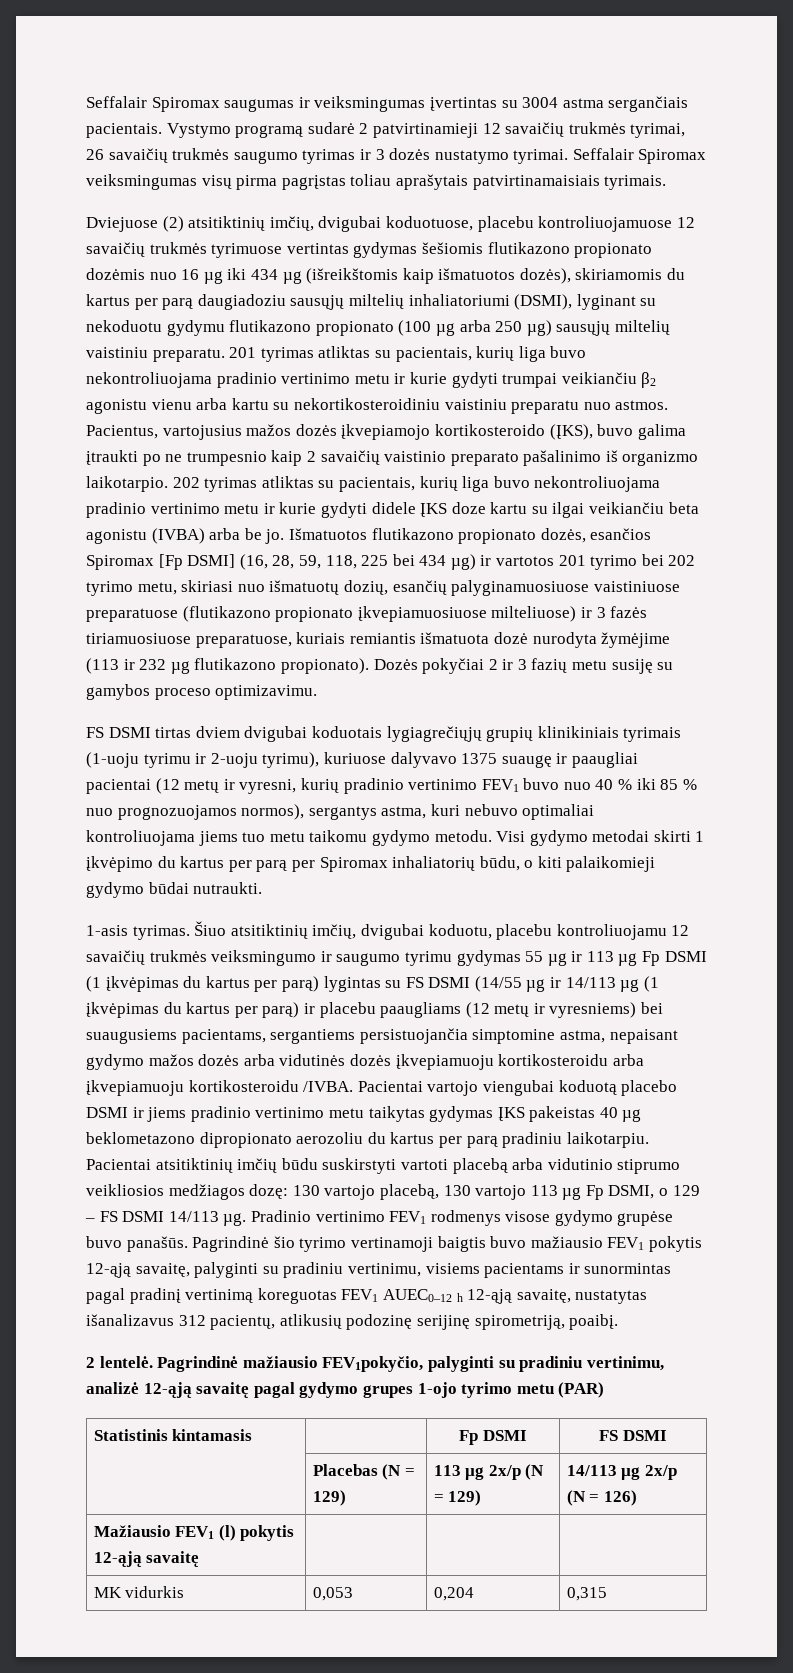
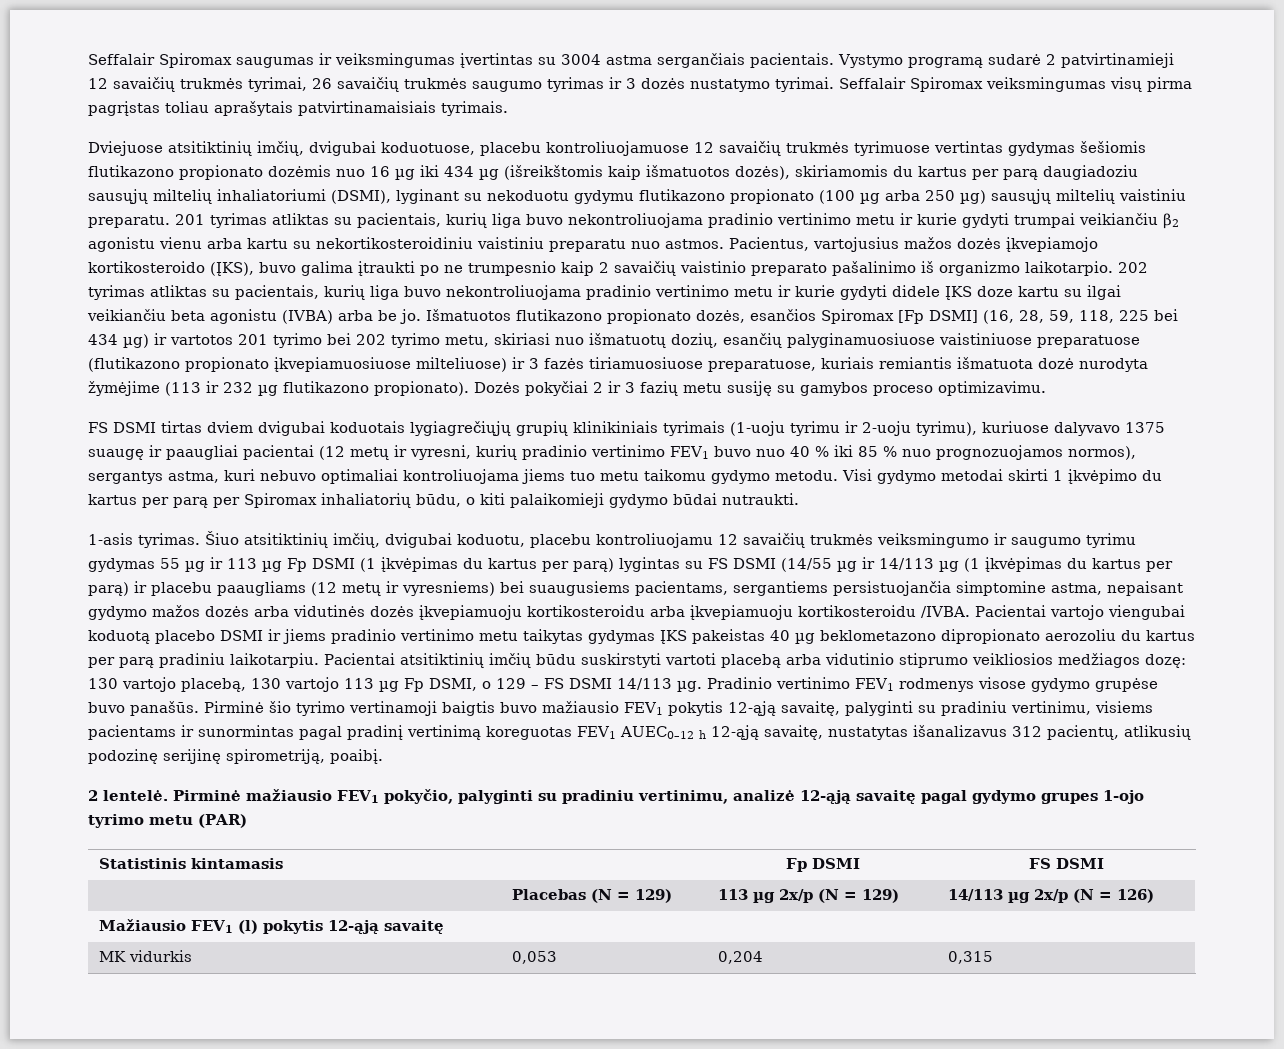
[162,216,184,232] (2) -> (163, 148) none
[192,1236,270,1252] Pagrindinė -> [204,701,264,713] Pirminė
[157,1356,424,1372] Pagrindinė mažiausio FEV1pokyčio, -> [173,789,453,804] Pirminė mažiausio FEV1 pokyčio,

